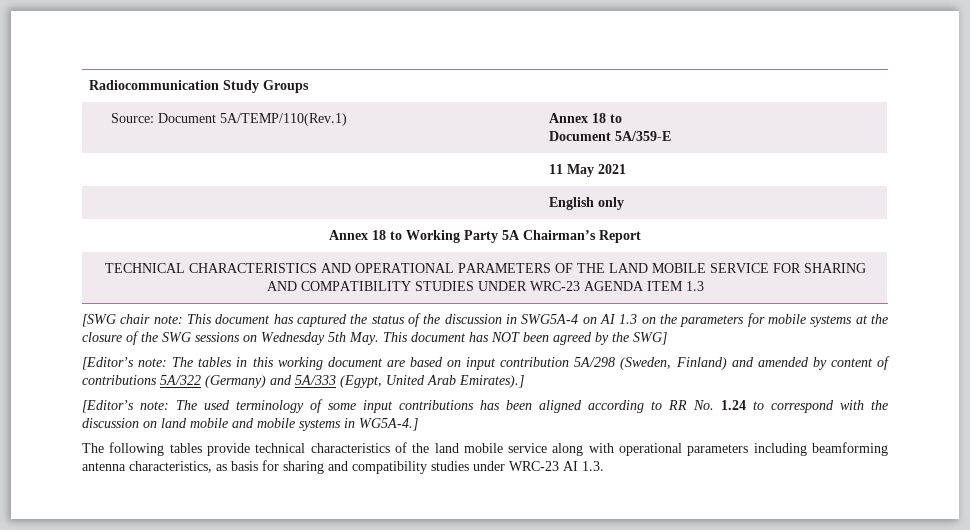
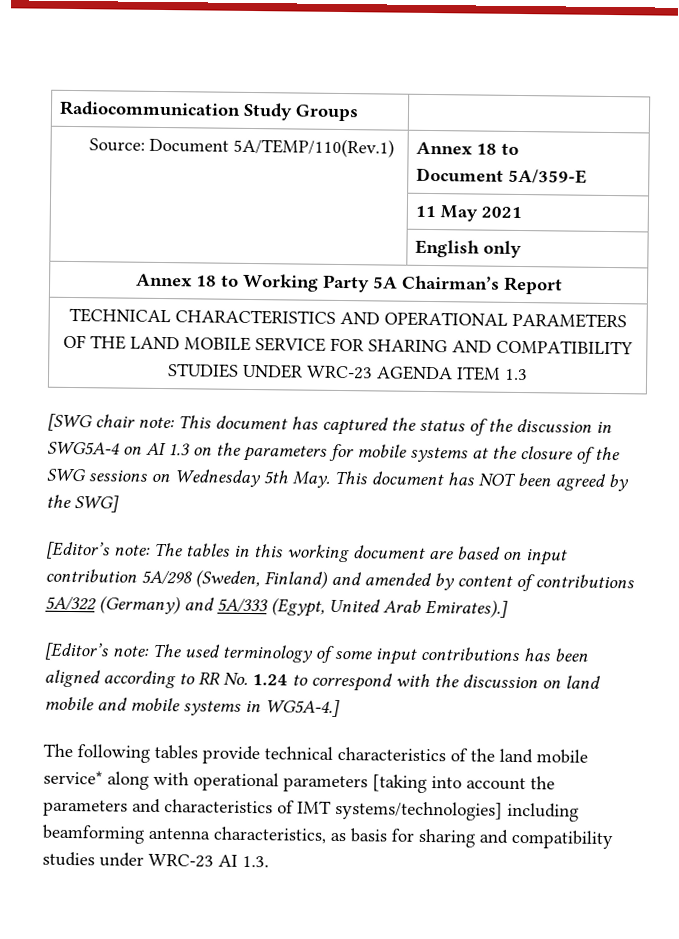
[508,443,548,453] service -> [43,770,103,785] service*
(749, 450) none -> [372,774,555,793] [43,798,503,821] [taking into account the parameters and characteristics of IMT systems/technologies]

